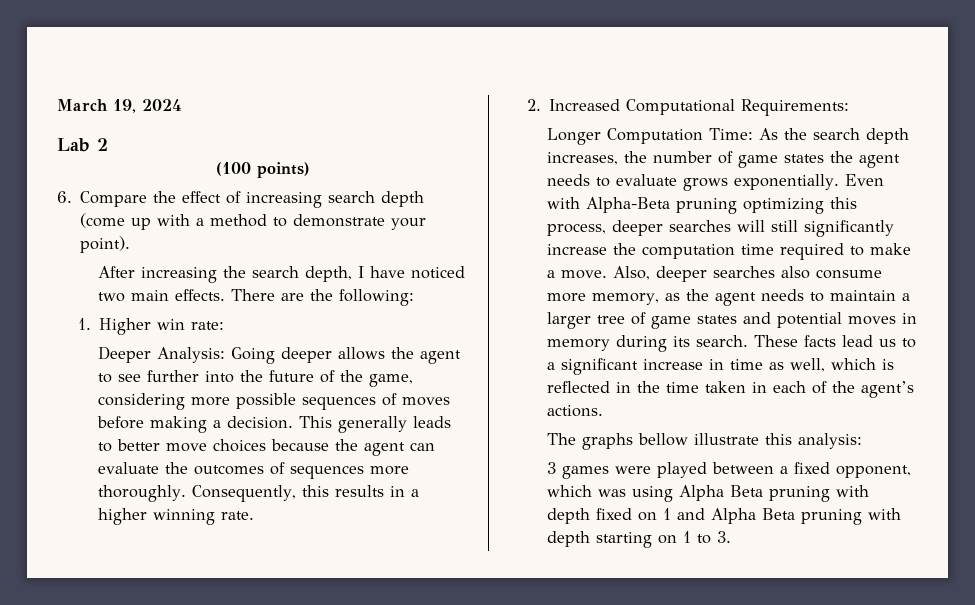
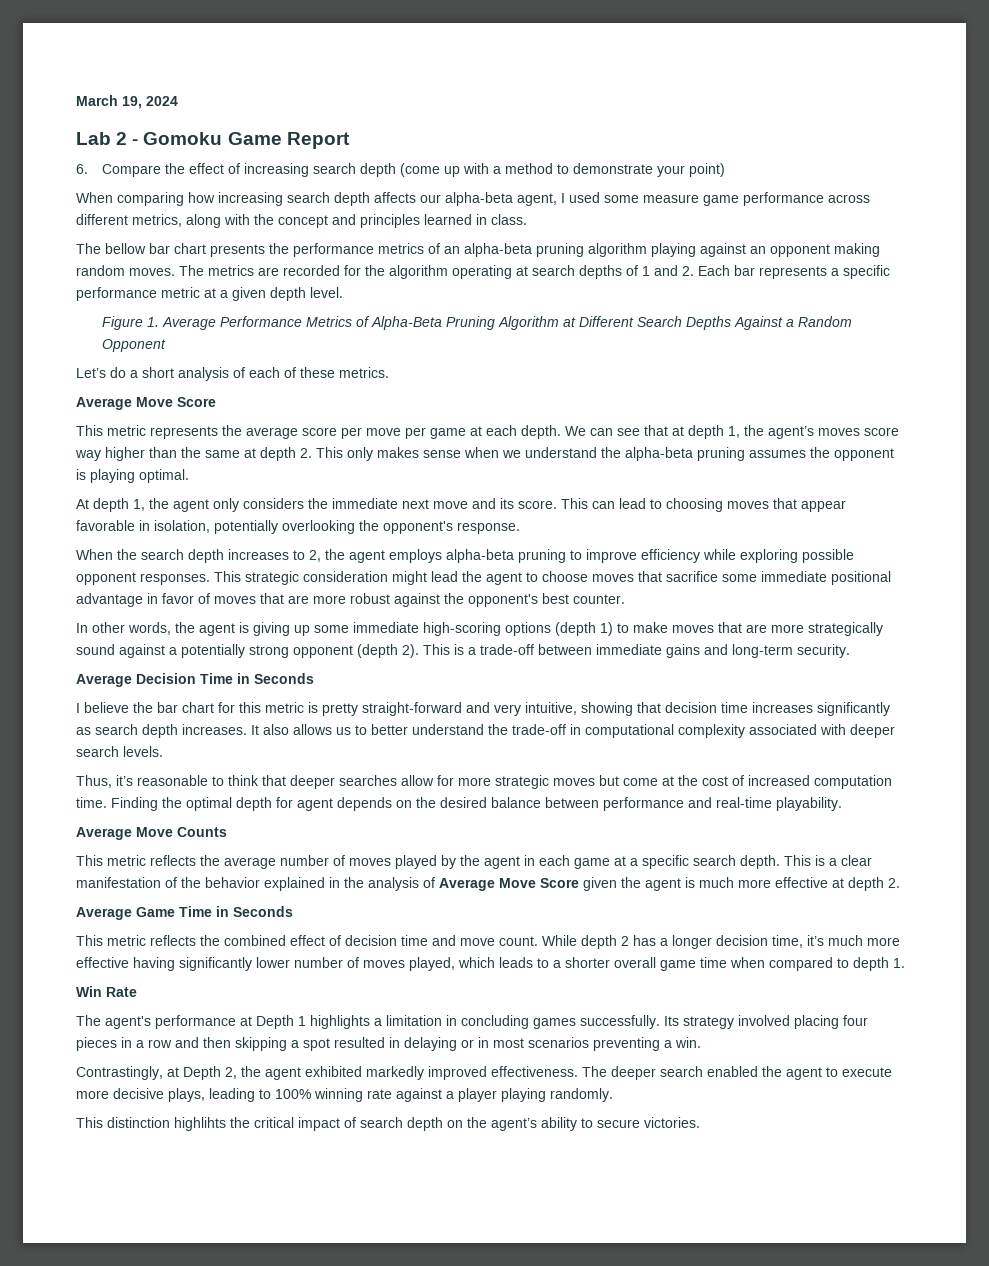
[216,162,310,178] // (100 points) -> [132,132,350,149] - Gomoku Game Report
[80,236,131,253] [98,266,466,283] [98,289,415,306] [77,318,224,335] [98,346,462,364] [98,370,414,387] [98,393,451,410] [97,416,452,433] [98,439,436,456] [98,462,410,479] [98,485,420,502] [98,508,255,525] [526,99,849,116] [547,128,910,145] [547,151,901,168] [547,174,885,191] [547,197,858,214] [547,220,895,237] [547,243,912,260] [547,266,883,282] [547,289,911,306] [547,312,918,329] [547,335,917,352] [547,358,895,375] [547,381,915,398] [547,405,604,417] [547,433,863,450] [547,462,912,479] [547,485,870,502] [547,508,902,525] [547,531,732,548] point). // After increasing the search depth, I have noticed two main effects. There are the following: // 1. Higher win rate: // Deeper Analysis: Going deeper allows the agent to see further into the future of the game, considering more possible sequences of moves before making a decision. This generally leads to better move choices because the agent can evaluate the outcomes of sequences more thoroughly. Consequently, this results in a higher winning rate. // 2. Increased Computational Requirements: // Longer Computation Time: As the search depth increases, the number of game states the agent needs to evaluate grows exponentially. Even with Alpha-Beta pruning optimizing this process, deeper searches will still significantly increase the computation time required to make a move. Also, deeper searches also consume more memory, as the agent needs to maintain a larger tree of game states and potential moves in memory during its search. These facts lead us to a significant increase in time as well, which is reflected in the time taken in each of the agent’s actions. // The graphs bellow illustrate this analysis: // 3 games were played between a fixed opponent, which was using Alpha Beta pruning with depth fixed on 1 and Alpha Beta pruning with depth starting on 1 to 3. -> [689,163,726,177] [76,192,870,206] [76,214,527,228] [76,243,880,257] [76,265,890,279] [76,287,343,301] [102,316,853,330] [102,339,167,352] [76,367,389,381] [76,397,216,410] [76,425,899,439] [75,447,894,461] [76,469,189,483] [76,498,846,512] [76,520,520,534] [76,549,854,563] [76,571,891,585] [76,593,625,607] [76,622,883,636] [76,644,850,658] [76,673,314,687] [76,702,890,716] [76,724,895,738] [76,746,163,757] [76,775,892,789] [76,797,842,811] [76,827,227,840] [76,855,872,869] [76,877,900,891] [76,906,293,920] [76,935,900,949] [76,957,905,971] [76,986,137,997] [76,1015,868,1029] [76,1037,701,1051] [76,1066,892,1080] [76,1088,613,1102] [76,1117,700,1131] point) // When comparing how increasing search depth affects our alpha-beta agent, I used some measure game performance across different metrics, along with the concept and principles learned in class. // The bellow bar chart presents the performance metrics of an alpha-beta pruning algorithm playing against an opponent making random moves. The metrics are recorded for the algorithm operating at search depths of 1 and 2. Each bar represents a specific performance metric at a given depth level. // Figure 1. Average Performance Metrics of Alpha-Beta Pruning Algorithm at Different Search Depths Against a Random Opponent // Let’s do a short analysis of each of these metrics. // Average Move Score // This metric represents the average score per move per game at each depth. We can see that at depth 1, the agent’s moves score way higher than the same at depth 2. This only makes sense when we understand the alpha-beta pruning assumes the opponent is playing optimal. // At depth 1, the agent only considers the immediate next move and its score. This can lead to choosing moves that appear favorable in isolation, potentially overlooking the opponent's response. // When the search depth increases to 2, the agent employs alpha-beta pruning to improve efficiency while exploring possible opponent responses. This strategic consideration might lead the agent to choose moves that sacrifice some immediate positional advantage in favor of moves that are more robust against the opponent's best counter. // In other words, the agent is giving up some immediate high-scoring options (depth 1) to make moves that are more strategically sound against a potentially strong opponent (depth 2). This is a trade-off between immediate gains and long-term security. // Average Decision Time in Seconds // I believe the bar chart for this metric is pretty straight-forward and very intuitive, showing that decision time increases significantly as search depth increases. It also allows us to better understand the trade-off in computational complexity associated with deeper search levels. // Thus, it’s reasonable to think that deeper searches allow for more strategic moves but come at the cost of increased computation time. Finding the optimal depth for agent depends on the desired balance between performance and real-time playability. // Average Move Counts // This metric reflects the average number of moves played by the agent in each game at a specific search depth. This is a clear manifestation of the behavior explained in the analysis of Average Move Score given the agent is much more effective at depth 2. // Average Game Time in Seconds // This metric reflects the combined effect of decision time and move count. While depth 2 has a longer decision time, it’s much more effective having significantly lower number of moves played, which leads to a shorter overall game time when compared to depth 1. // Win Rate // The agent's performance at Depth 1 highlights a limitation in concluding games successfully. Its strategy involved placing four pieces in a row and then skipping a spot resulted in delaying or in most scenarios preventing a win. // Contrastingly, at Depth 2, the agent exhibited markedly improved effectiveness. The deeper search enabled the agent to execute more decisive plays, leading to 100% winning rate against a player playing randomly. // This distinction highlihts the critical impact of search depth on the agent’s ability to secure victories.

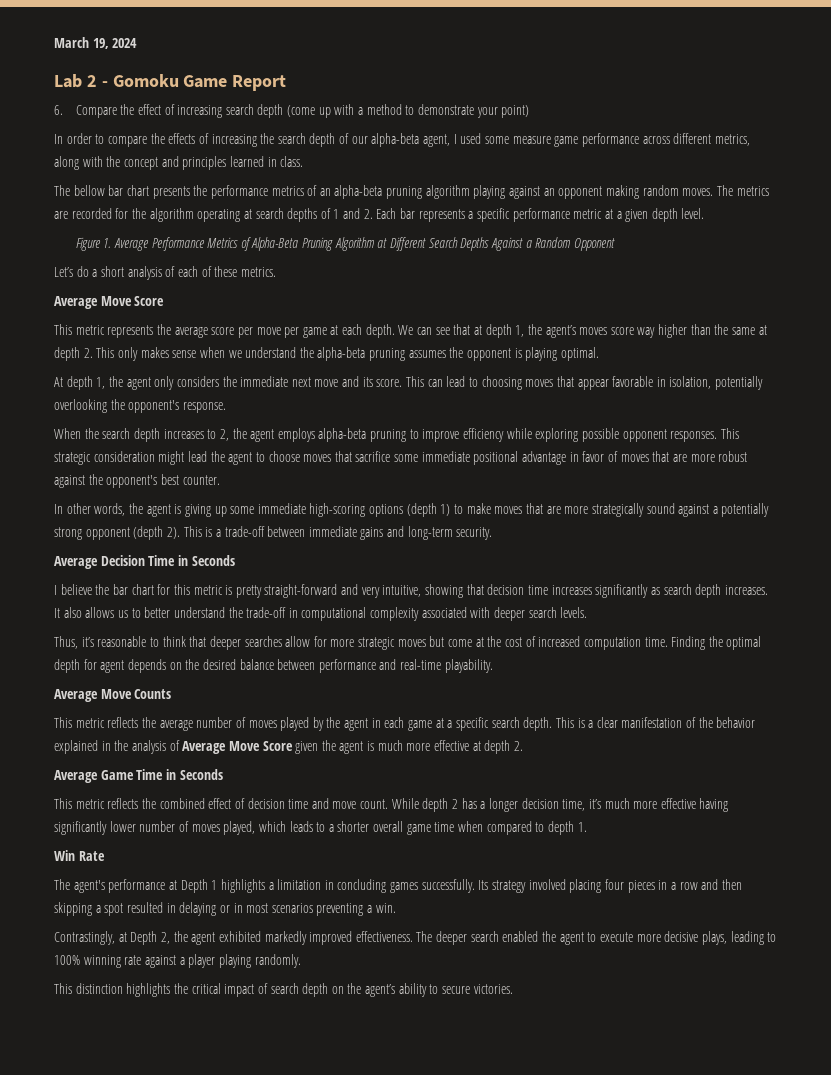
[76,192,416,206] When comparing how increasing search depth affects -> [54,133,350,147] In order to compare the effects of increasing the search depth of
[174,1117,226,1131] highlihts -> [126,983,171,997] highlights

